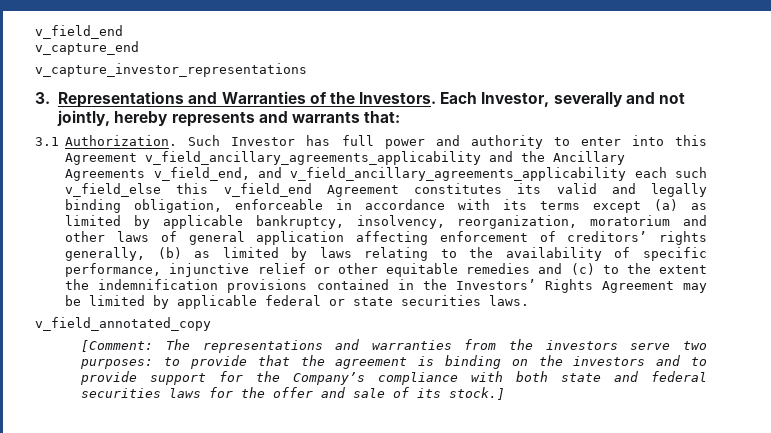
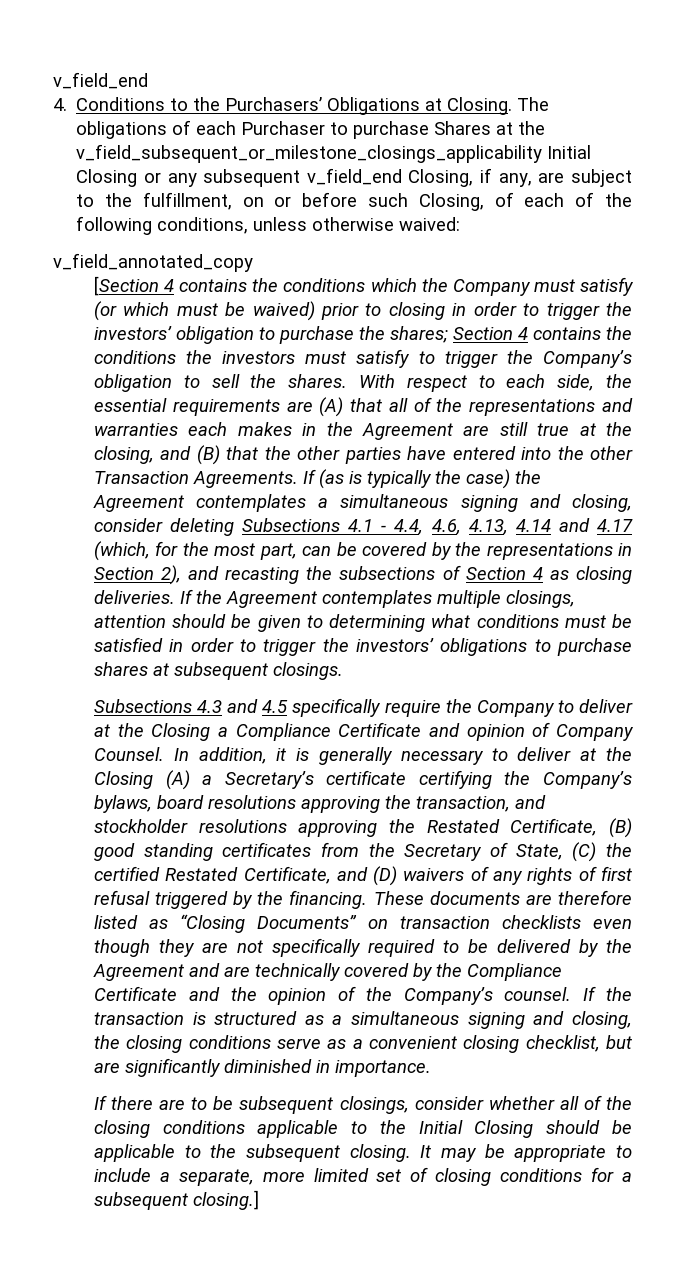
[35,41,139,55] [35,63,307,77] [35,91,685,108] [57,110,401,127] [35,135,708,149] [65,151,626,165] [65,167,707,181] [65,183,707,197] [65,199,708,213] [65,215,707,229] [65,231,707,245] [65,247,707,261] [65,263,707,277] [65,279,707,293] [65,295,530,309] [35,317,211,331] [81,339,707,353] [80,355,707,369] [80,371,707,385] [81,387,506,400] v_capture_end // v_capture_investor_representations // 3. Representations and Warranties of the Investors. Each Investor, severally and not jointly, hereby represents and warrants that: // 3.1 Authorization. Such Investor has full power and authority to enter into this Agreement v_field_ancillary_agreements_applicability and the Ancillary Agreements v_field_end, and v_field_ancillary_agreements_applicability each such v_field_else this v_field_end Agreement constitutes its valid and legally binding obligation, enforceable in accordance with its terms except (a) as limited by applicable bankruptcy, insolvency, reorganization, moratorium and other laws of general application affecting enforcement of creditors’ rights generally, (b) as limited by laws relating to the availability of specific performance, injunctive relief or other equitable remedies and (c) to the extent the indemnification provisions contained in the Investors’ Rights Agreement may be limited by applicable federal or state securities laws. // v_field_annotated_copy // [Comment: The representations and warranties from the investors serve two purposes: to provide that the agreement is binding on the investors and to provide support for the Company’s compliance with both state and federal securities laws for the offer and sale of its stock.] -> [53,97,550,115] [76,120,546,139] [76,144,592,163] [76,168,633,187] [76,192,632,211] [76,216,461,235] [53,253,253,272] [93,276,635,296] [93,301,633,321] [93,326,632,344] [93,349,632,368] [93,374,632,392] [93,397,633,417] [93,422,632,440] [93,445,633,465] [93,469,541,489] [92,494,632,512] [93,518,633,536] [93,541,632,561] [93,565,632,585] [93,589,575,608] [93,614,632,632] [93,637,632,656] [93,662,343,680] [93,698,634,717] [93,722,634,741] [93,747,632,765] [93,770,632,790] [93,795,546,813] [93,818,632,838] [93,842,632,862] [93,866,632,886] [93,890,632,909] [93,914,632,933] [93,938,632,957] [92,963,562,981] [93,986,632,1005] [93,1011,632,1029] [93,1035,633,1053] [93,1058,431,1077] [93,1095,632,1114] [93,1120,632,1138] [93,1144,632,1162] [93,1167,632,1186] [93,1190,259,1210] 4. Conditions to the Purchasers’ Obligations at Closing. The obligations of each Purchaser to purchase Shares at the v_field_subsequent_or_milestone_closings_applicability Initial Closing or any subsequent v_field_end Closing, if any, are subject to the fulfillment, on or before such Closing, of each of the following conditions, unless otherwise waived: // v_field_annotated_copy // [Section 4 contains the conditions which the Company must satisfy (or which must be waived) prior to closing in order to trigger the investors’ obligation to purchase the shares; Section 4 contains the conditions the investors must satisfy to trigger the Company’s obligation to sell the shares. With respect to each side, the essential requirements are (A) that all of the representations and warranties each makes in the Agreement are still true at the closing, and (B) that the other parties have entered into the other Transaction Agreements. If (as is typically the case) the Agreement contemplates a simultaneous signing and closing, consider deleting Subsections 4.1 - 4.4, 4.6, 4.13, 4.14 and 4.17 (which, for the most part, can be covered by the representations in Section 2), and recasting the subsections of Section 4 as closing deliveries. If the Agreement contemplates multiple closings, attention should be given to determining what conditions must be satisfied in order to trigger the investors’ obligations to purchase shares at subsequent closings. // Subsections 4.3 and 4.5 specifically require the Company to deliver at the Closing a Compliance Certificate and opinion of Company Counsel. In addition, it is generally necessary to deliver at the Closing (A) a Secretary’s certificate certifying the Company’s bylaws, board resolutions approving the transaction, and stockholder resolutions approving the Restated Certificate, (B) good standing certificates from the Secretary of State, (C) the certified Restated Certificate, and (D) waivers of any rights of first refusal triggered by the financing. These documents are therefore listed as “Closing Documents” on transaction checklists even though they are not specifically required to be delivered by the Agreement and are technically covered by the Compliance Certificate and the opinion of the Company’s counsel. If the transaction is structured as a simultaneous signing and closing, the closing conditions serve as a convenient closing checklist, but are significantly diminished in importance. // If there are to be subsequent closings, consider whether all of the closing conditions applicable to the Initial Closing should be applicable to the subsequent closing. It may be appropriate to include a separate, more limited set of closing conditions for a subsequent closing.]

